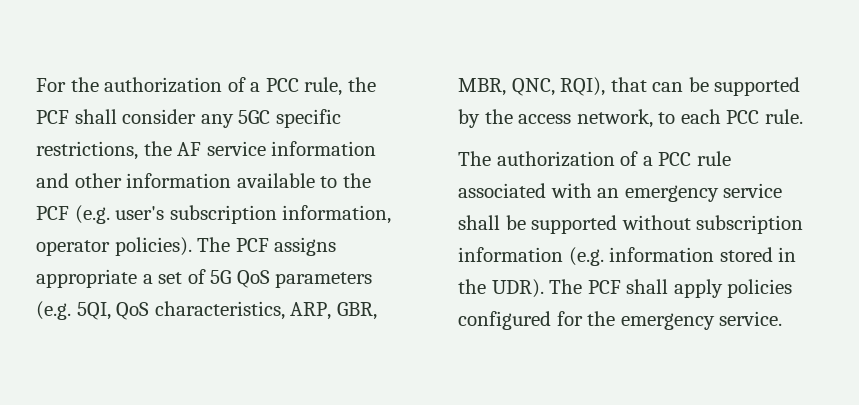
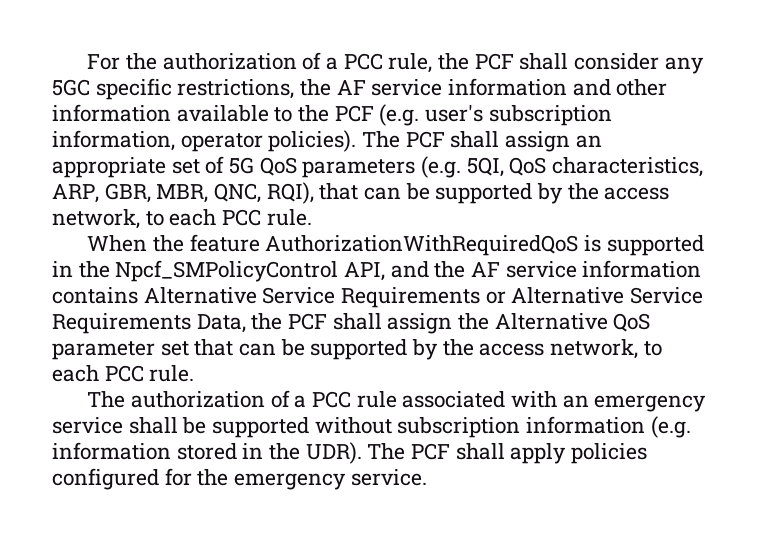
[274,237,337,256] [36,269,153,288] assigns appropriate a -> [450,131,602,152] [52,157,166,178] shall assign an appropriate
(803, 116) none -> [87,234,704,256] [52,260,702,282] [52,287,704,308] [52,313,651,334] [52,339,662,360] [52,365,195,382] // When the feature AuthorizationWithRequiredQoS is supported in the Npcf_SMPolicyControl API, and the AF service information contains Alternative Service Requirements or Alternative Service Requirements Data, the PCF shall assign the Alternative QoS parameter set that can be supported by the access network, to each PCC rule.

